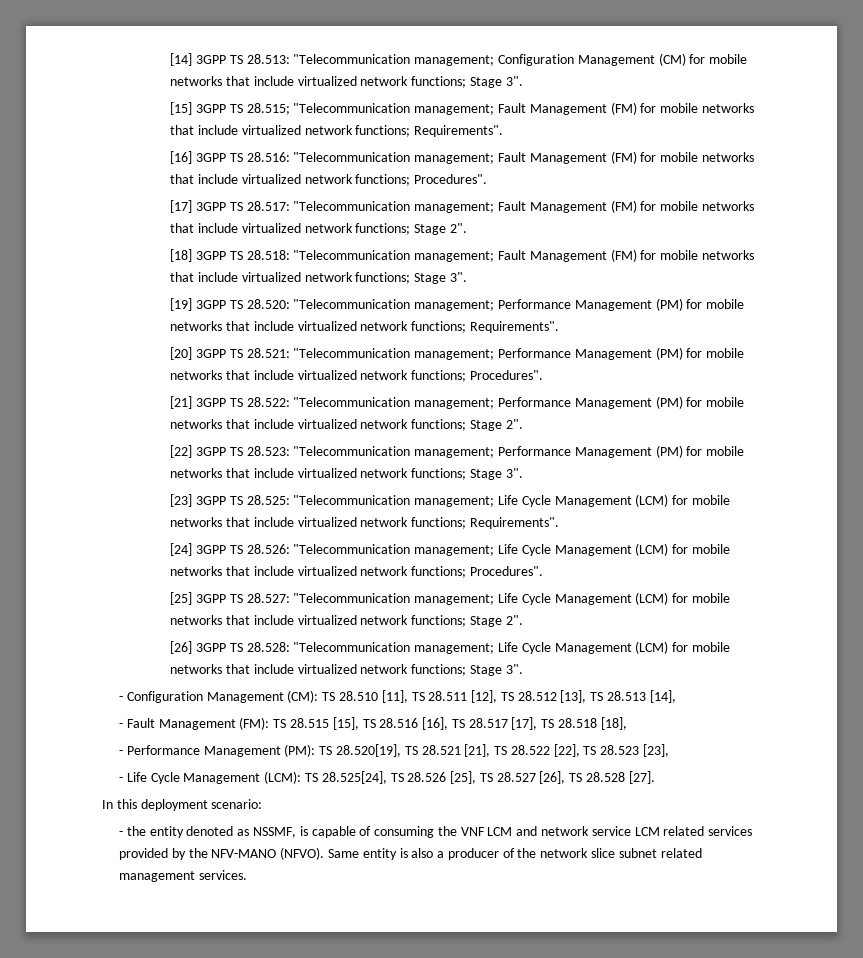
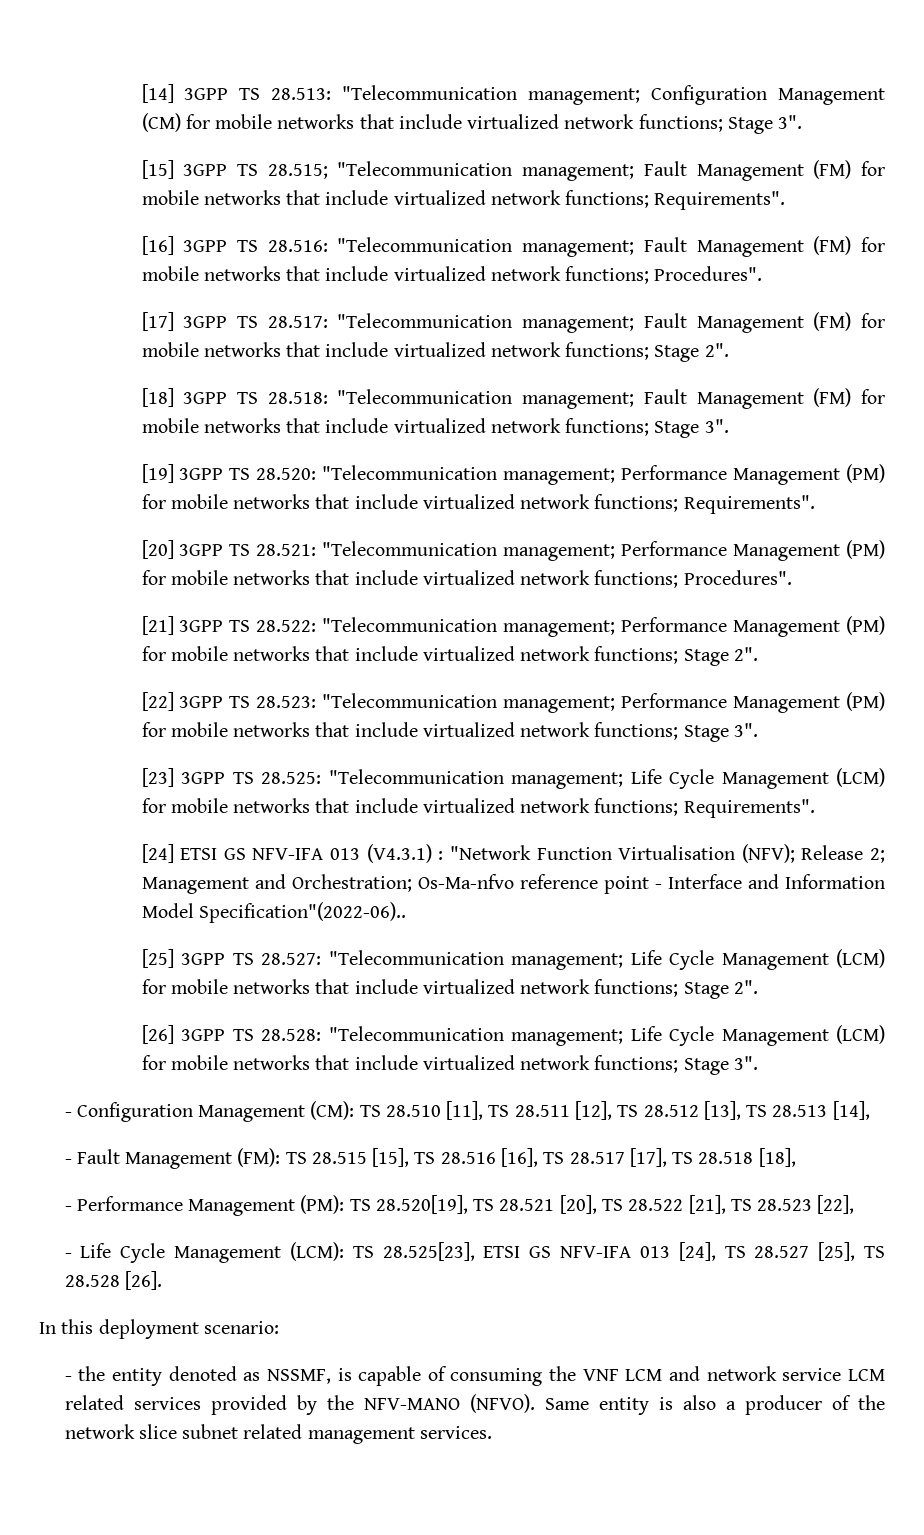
[196,543,730,556] [170,566,544,578] 3GPP TS 28.526: "Telecommunication management; Life Cycle Management (LCM) for mobile networks that include virtualized network functions; Procedures". -> [180,844,885,863] [141,874,885,894] [141,902,406,923] ETSI GS NFV-IFA 013 (V4.3.1) : "Network Function Virtualisation (NFV); Release 2; Management and Orchestration; Os-Ma-nfvo reference point - Interface and Information Model Specification"(2022-06)..
(461, 750) none -> [559,1195,684,1214] [20], TS 28.522
[510,745,550,755] 28.522 -> [757,1199,813,1211] 28.523
[583,744,670,757] TS 28.523 [23], -> (855, 1204) none
[321,771,655,784] 28.525[24], TS 28.526 [25], TS 28.527 [26], TS 28.528 [27]. -> [382,1242,885,1261] [64,1271,162,1290] 28.525[23], ETSI GS NFV-IFA 013 [24], TS 28.527 [25], TS 28.528 [26].

